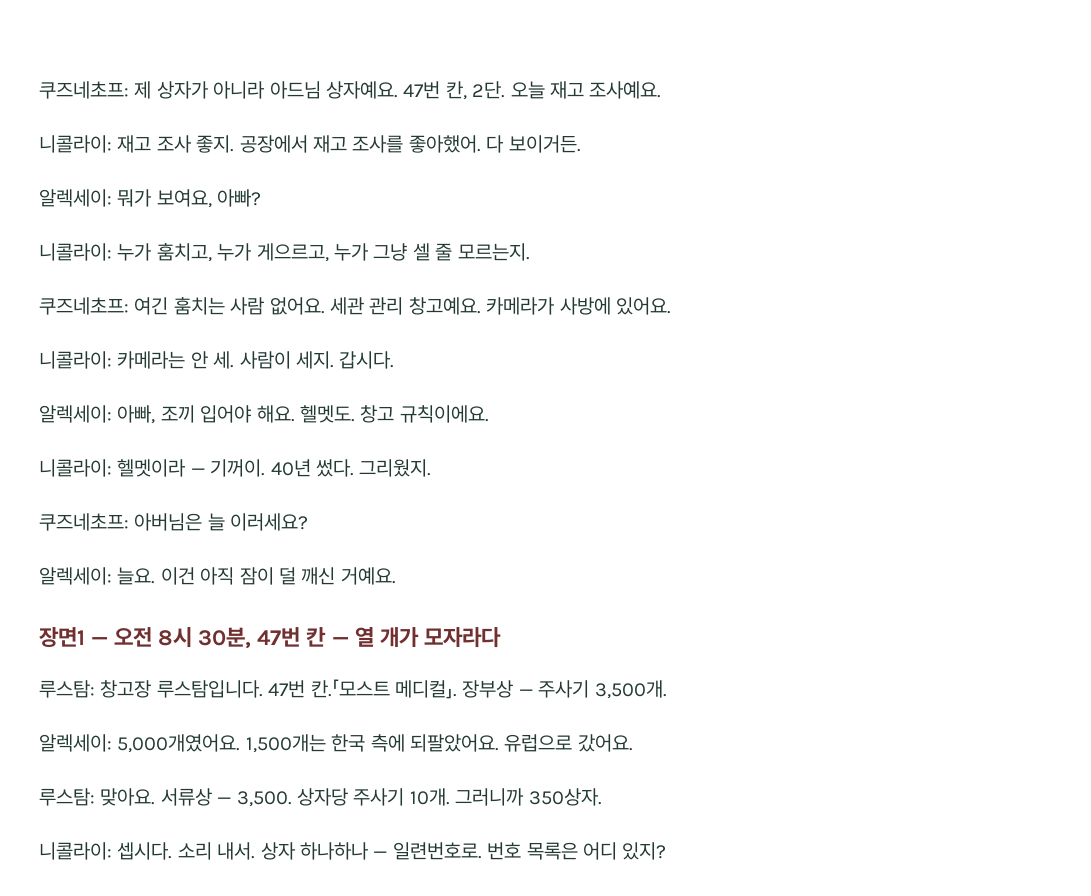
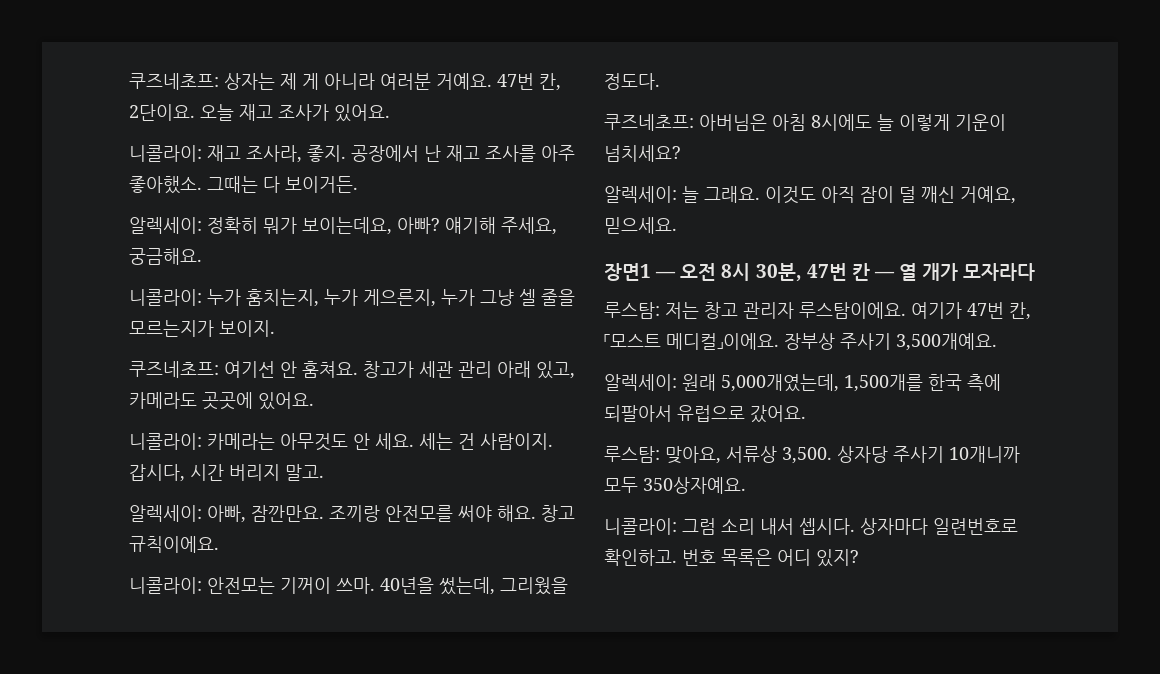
[39,81,506,100] 쿠즈네초프: 제 상자가 아니라 아드님 상자예요. 47번 칸, 2단. -> [129,73,561,91] [129,104,195,121] 쿠즈네초프: 상자는 제 게 아니라 여러분 거예요. 47번 칸, 2단이요.
[589,81,662,99] 조사예요. -> [278,104,390,122] 조사가 있어요.
[156,135,192,153] 조사 -> [246,145,302,163] 조사라,
(308, 144) none -> [424,145,441,162] 난
[408,135,481,153] 좋아했어. -> [541,145,575,162] [129,176,258,194] 아주 좋아했소. 그때는
[117,189,262,208] [39,242,530,262] [39,296,671,315] [39,351,395,369] [39,405,489,424] [39,459,432,477] [39,513,309,531] [39,567,195,585] 뭐가 보여요, 아빠? // 니콜라이: 누가 훔치고, 누가 게으르고, 누가 그냥 셀 줄 모르는지. // 쿠즈네초프: 여긴 훔치는 사람 없어요. 세관 관리 창고예요. 카메라가 사방에 있어요. // 니콜라이: 카메라는 안 세. 사람이 세지. 갑시다. // 알렉세이: 아빠, 조끼 입어야 해요. 헬멧도. 창고 규칙이에요. // 니콜라이: 헬멧이라 — 기꺼이. 40년 썼다. 그리웠지. // 쿠즈네초프: 아버님은 늘 이러세요? // 알렉세이: 늘요. 이건 -> [207,217,557,235] [129,248,202,265] [129,289,575,307] [129,320,275,337] [129,361,575,379] [129,392,314,410] [129,433,553,451] [129,464,324,482] [129,505,575,523] [129,536,219,553] [129,577,568,595] [604,73,660,90] [604,114,1006,131] [604,145,681,162] [604,186,816,204] 정확히 뭐가 보이는데요, 아빠? 얘기해 주세요, 궁금해요. // 니콜라이: 누가 훔치는지, 누가 게으른지, 누가 그냥 셀 줄을 모르는지가 보이지. // 쿠즈네초프: 여기선 안 훔쳐요. 창고가 세관 관리 아래 있고, 카메라도 곳곳에 있어요. // 니콜라이: 카메라는 아무것도 안 세요. 세는 건 사람이지. 갑시다, 시간 버리지 말고. // 알렉세이: 아빠, 잠깐만요. 조끼랑 안전모를 써야 해요. 창고 규칙이에요. // 니콜라이: 안전모는 기꺼이 쓰마. 40년을 썼는데, 그리웠을 정도다. // 쿠즈네초프: 아버님은 아침 8시에도 늘 이렇게 기운이 넘치세요? // 알렉세이: 늘 그래요. 이것도
[340,567,396,585] 거예요. -> [960,186,1016,204] [604,217,677,234] 거예요, 믿으세요.
[100,679,667,699] [39,734,326,753] 창고장 루스탐입니다. 47번 칸.「모스트 메디컬」. 장부상 — 주사기 3,500개. // 알렉세이: 5,000개였어요. 1,500개는 -> [665,302,1031,320] [604,333,997,351] [604,374,923,392] 저는 창고 관리자 루스탐이에요. 여기가 47번 칸,「모스트 메디컬」이에요. 장부상 주사기 3,500개예요. // 알렉세이: 원래 5,000개였는데, 1,500개를
[409,734,499,752] 되팔았어요. -> [604,405,672,422] 되팔아서
[100,788,602,807] [39,842,482,860] 맞아요. 서류상 — 3,500. 상자당 주사기 10개. 그러니까 350상자. // 니콜라이: 셉시다. 소리 내서. 상자 하나하나 — 일련번호로. -> [665,446,1020,464] [604,477,746,494] [604,518,1018,535] [604,549,677,566] 맞아요, 서류상 3,500. 상자당 주사기 10개니까 모두 350상자예요. // 니콜라이: 그럼 소리 내서 셉시다. 상자마다 일련번호로 확인하고.

